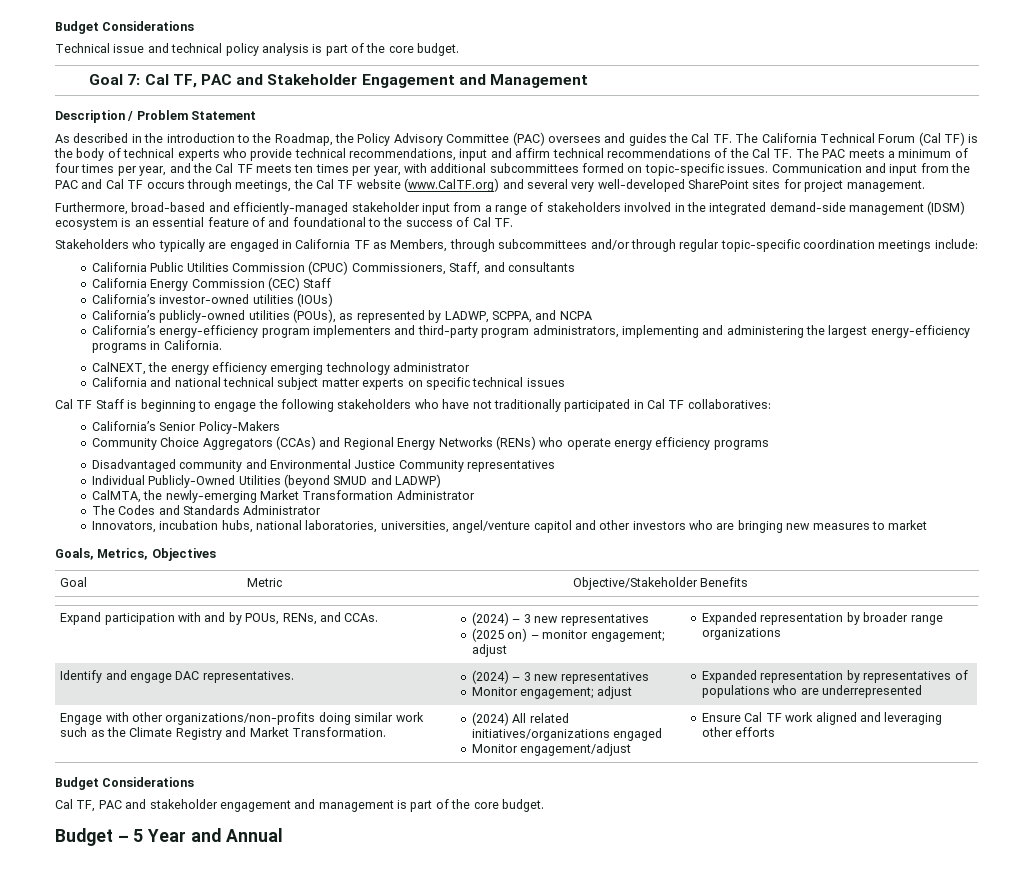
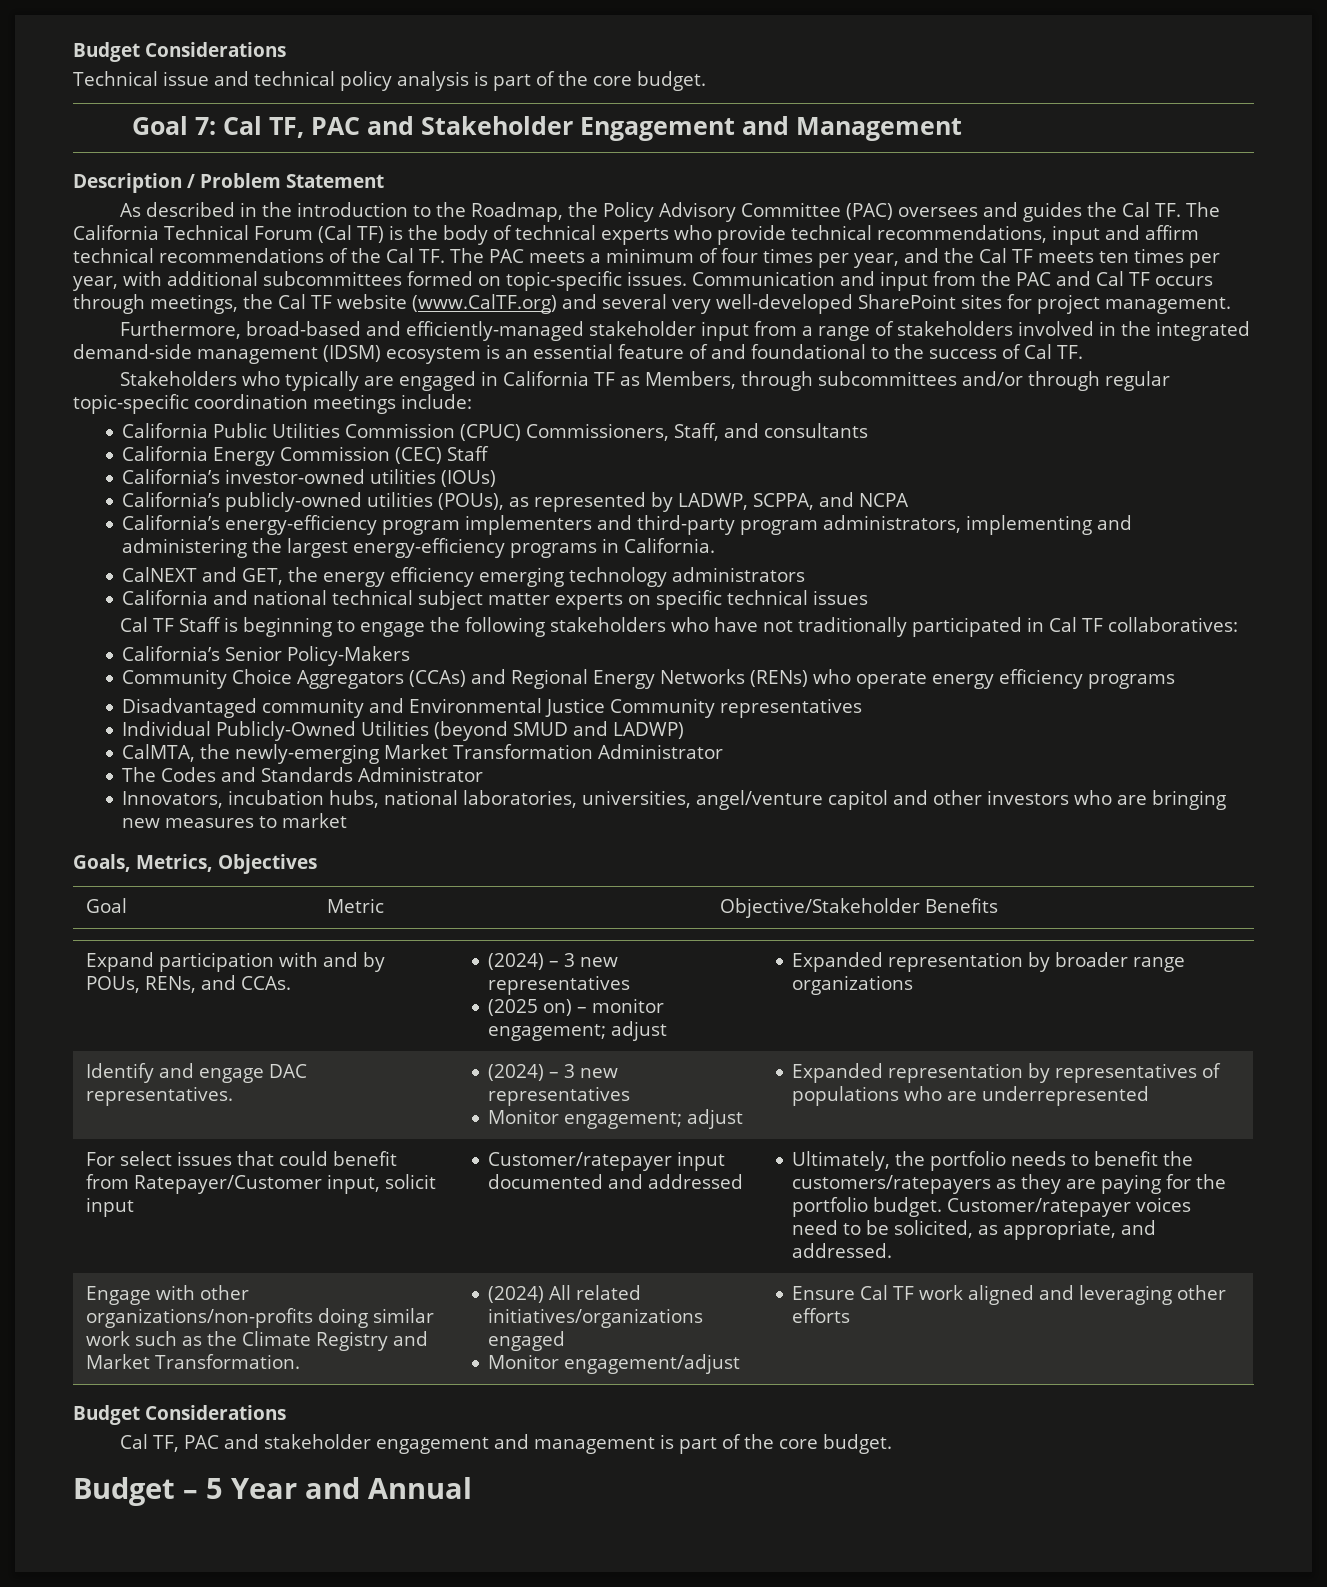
[91,362,146,375] CalNEXT, -> [122,567,284,585] CalNEXT and GET,
[393,362,471,372] administrator -> [672,567,806,582] administrators
(923, 691) none -> [85,1151,397,1166] [85,1174,436,1194] [85,1197,134,1217] [488,1151,726,1171] [488,1174,744,1189] [792,1151,1194,1171] [792,1174,1227,1194] [792,1197,1192,1217] [792,1220,1157,1240] [792,1243,893,1258] // For select issues that could benefit from Ratepayer/Customer input, solicit input | Customer/ratepayer input documented and addressed | Ultimately, the portfolio needs to benefit the customers/ratepayers as they are paying for the portfolio budget. Customer/ratepayer voices need to be solicited, as appropriate, and addressed.

